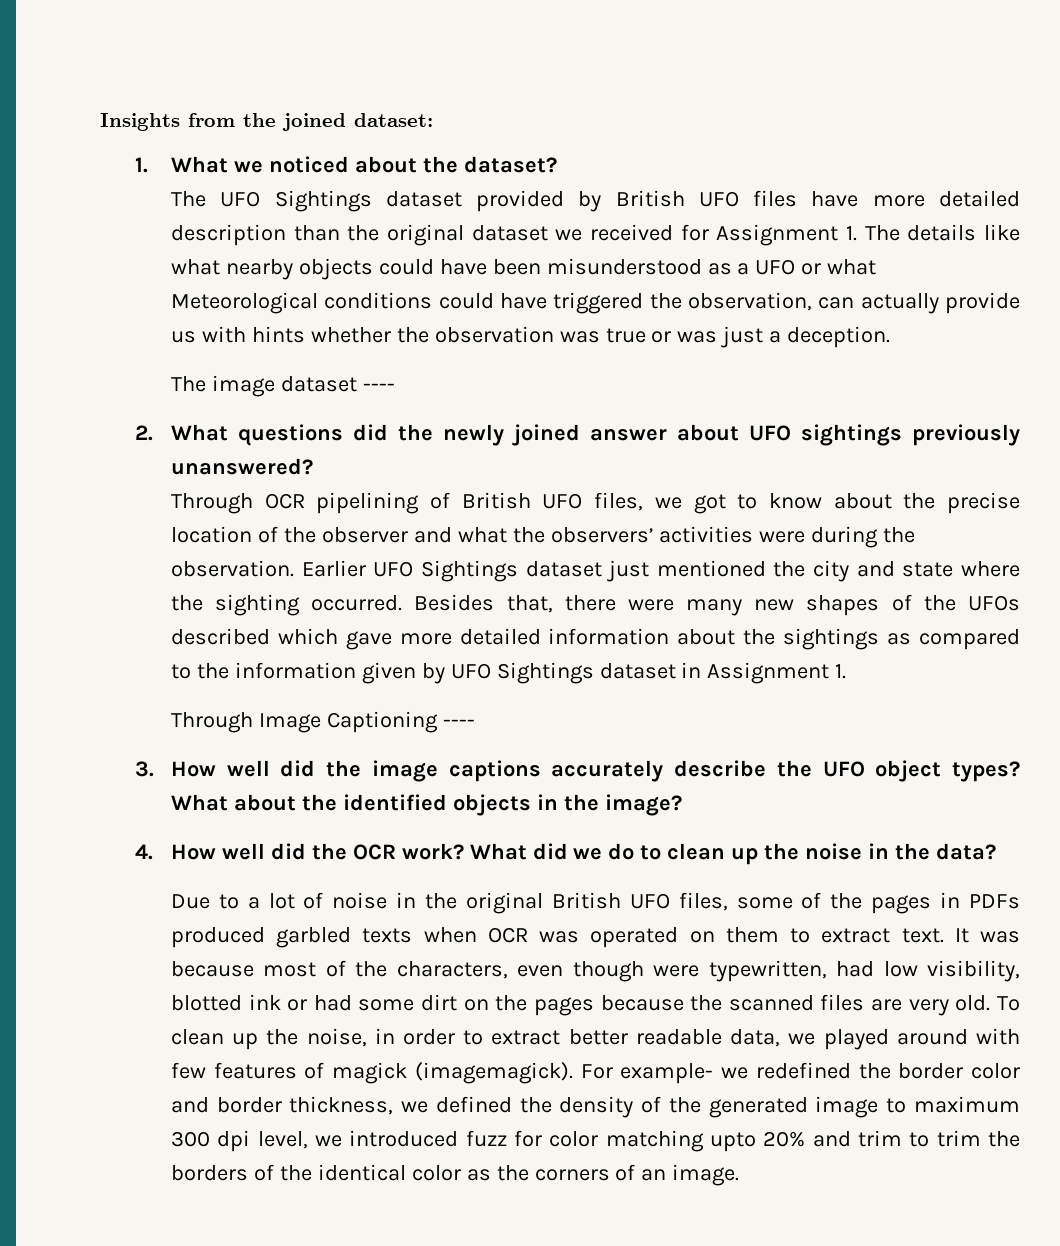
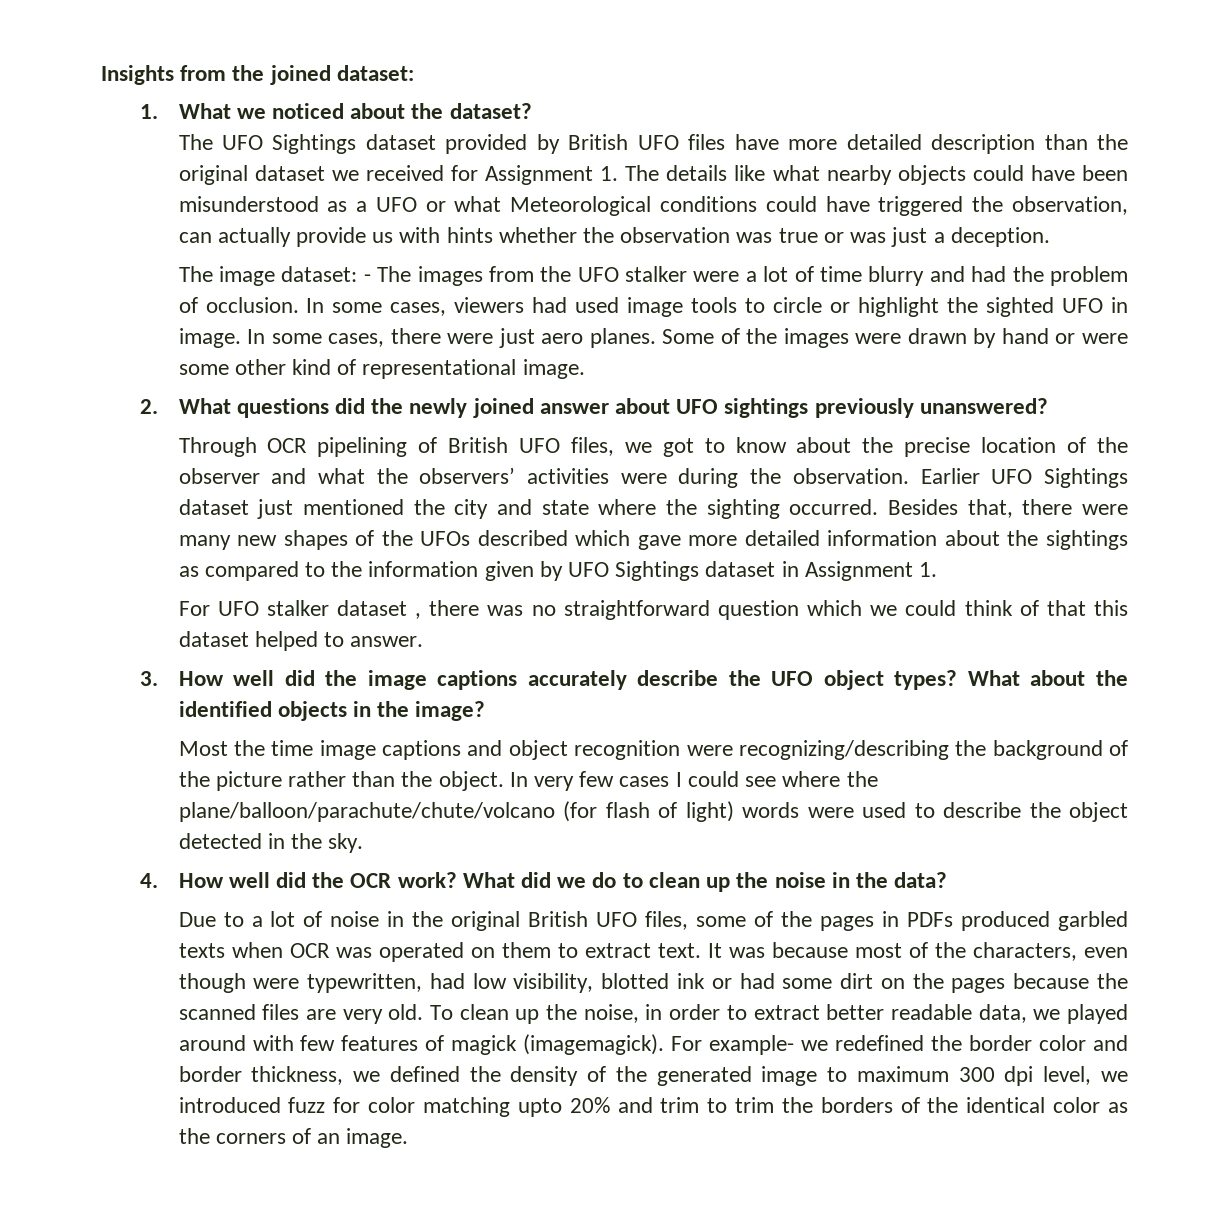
[280,376,395,392] dataset ---- -> [281,266,1128,286] [178,297,1129,317] [178,328,1129,348] [178,359,585,379] dataset: - The images from the UFO stalker were a lot of time blurry and had the problem of occlusion. In some cases, viewers had used image tools to circle or highlight the sighted UFO in image. In some cases, there were just aero planes. Some of the images were drawn by hand or were some other kind of representational image.
[170,711,475,733] Through Image Captioning ---- -> [178,600,1129,620] [178,631,424,651] For UFO stalker dataset , there was no straightforward question which we could think of that this dataset helped to answer.
(682, 805) none -> [178,740,1128,760] [178,771,878,791] [178,801,1129,822] [178,833,364,853] // Most the time image captions and object recognition were recognizing/describing the background of the picture rather than the object. In very few cases I could see where the plane/balloon/parachute/chute/volcano (for flash of light) words were used to describe the object detected in the sky.

